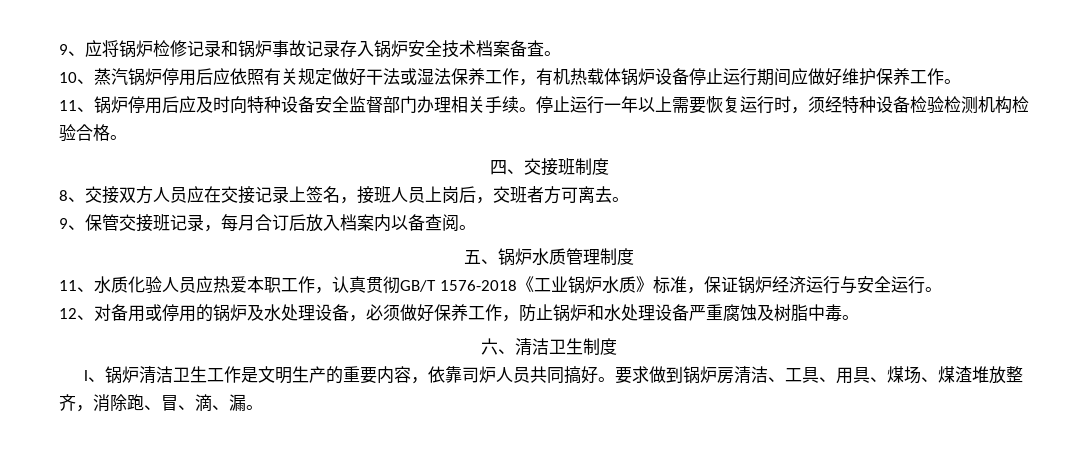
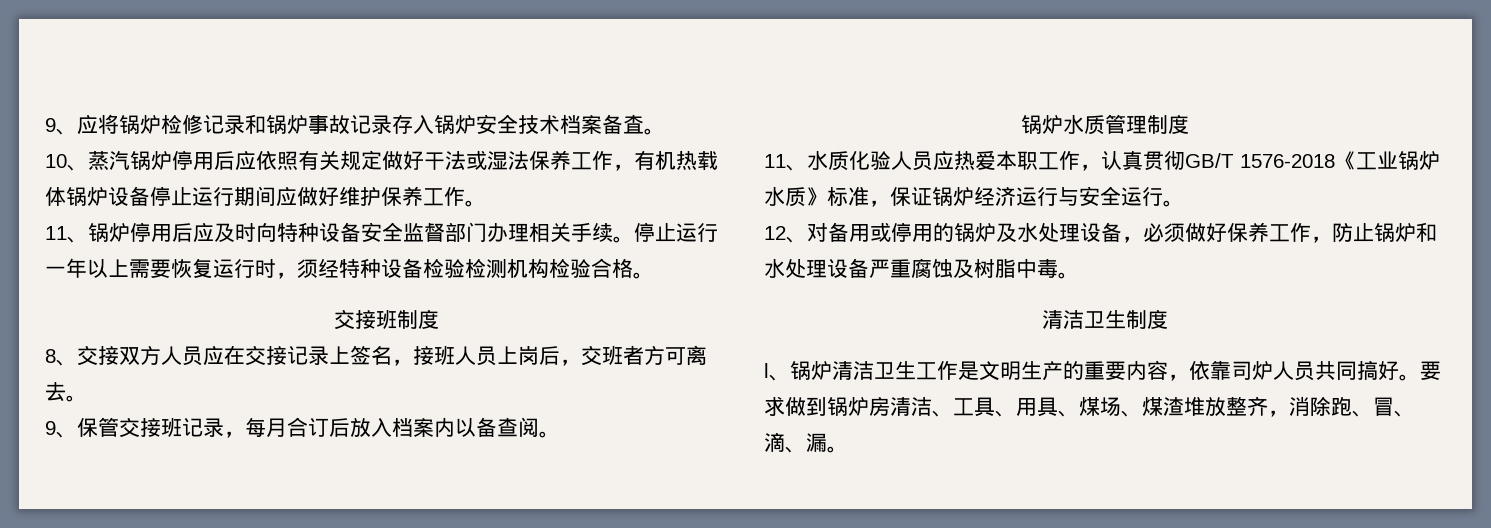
[489,160,524,175] 四、 -> (654, 275) none
[464,250,498,264] 五、 -> (560, 434) none
[481,338,515,355] 六、 -> (1079, 275) none

